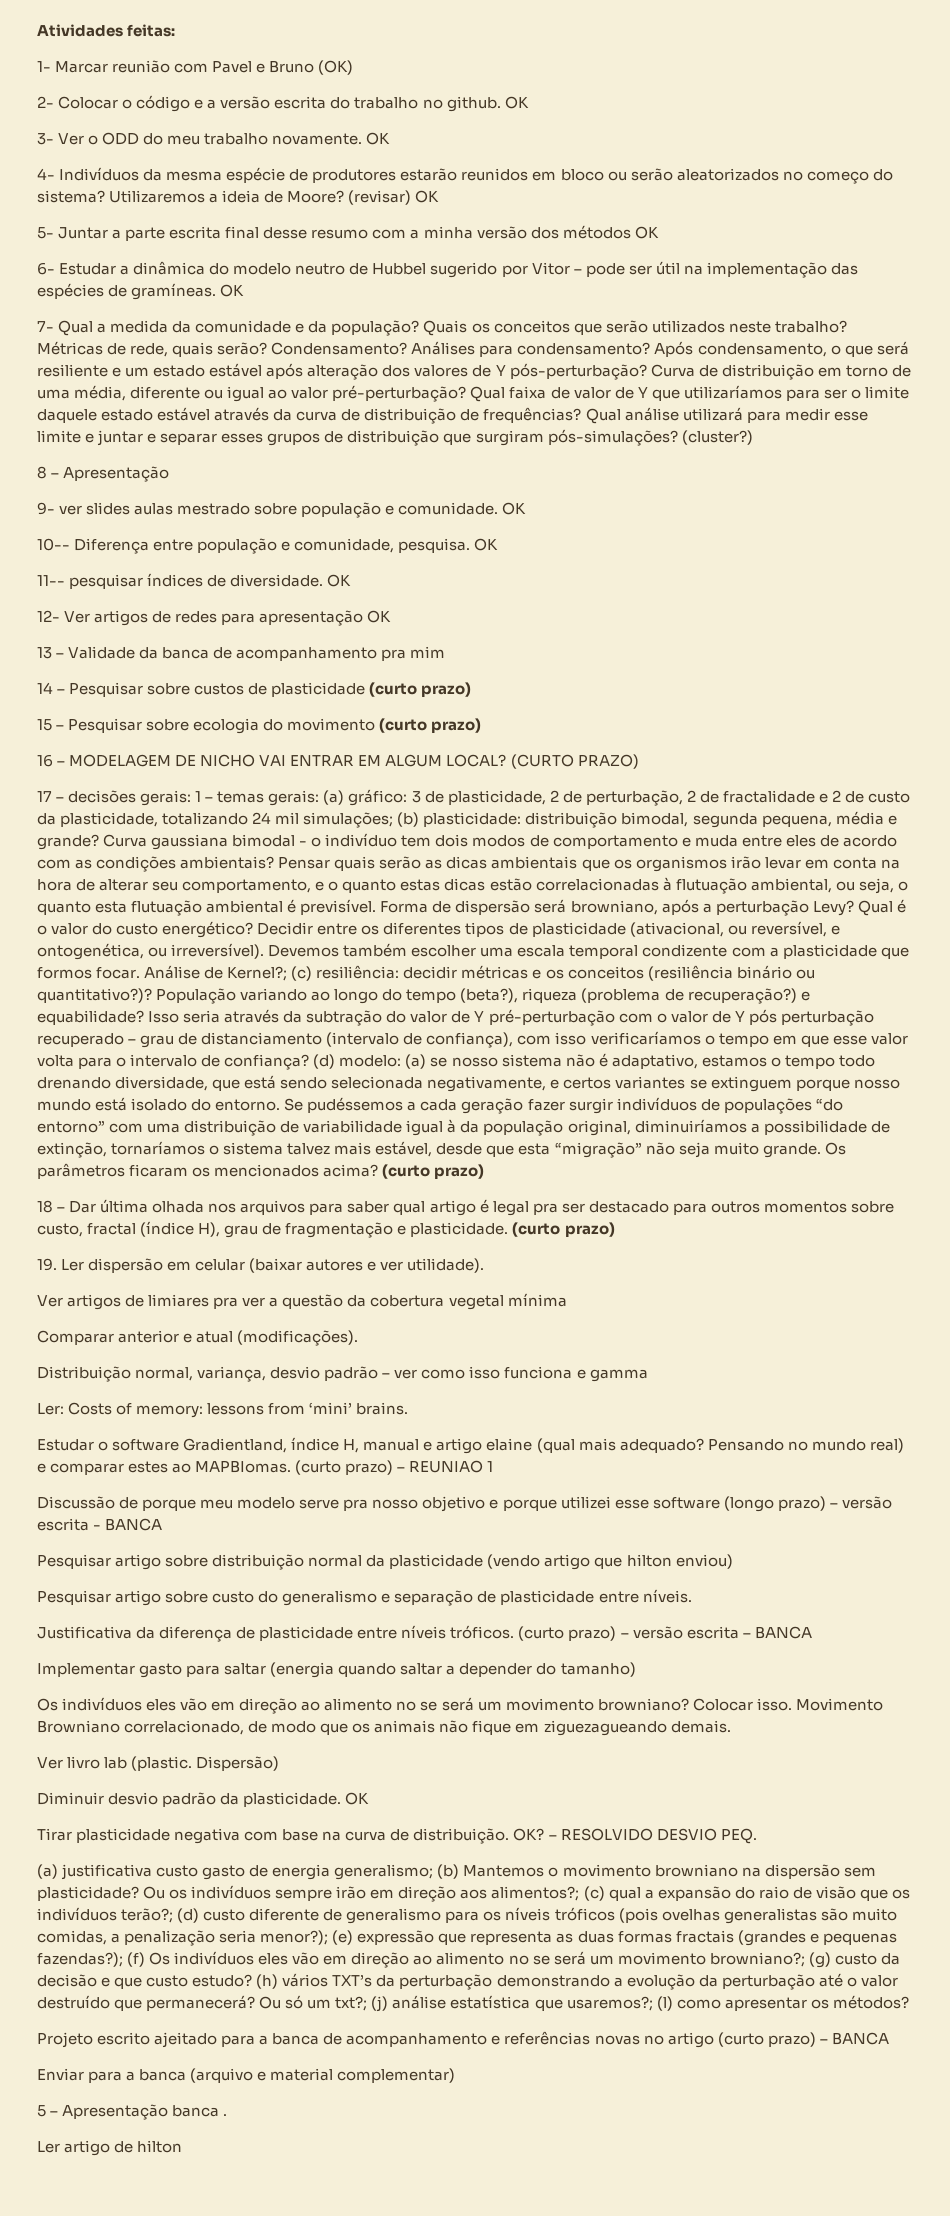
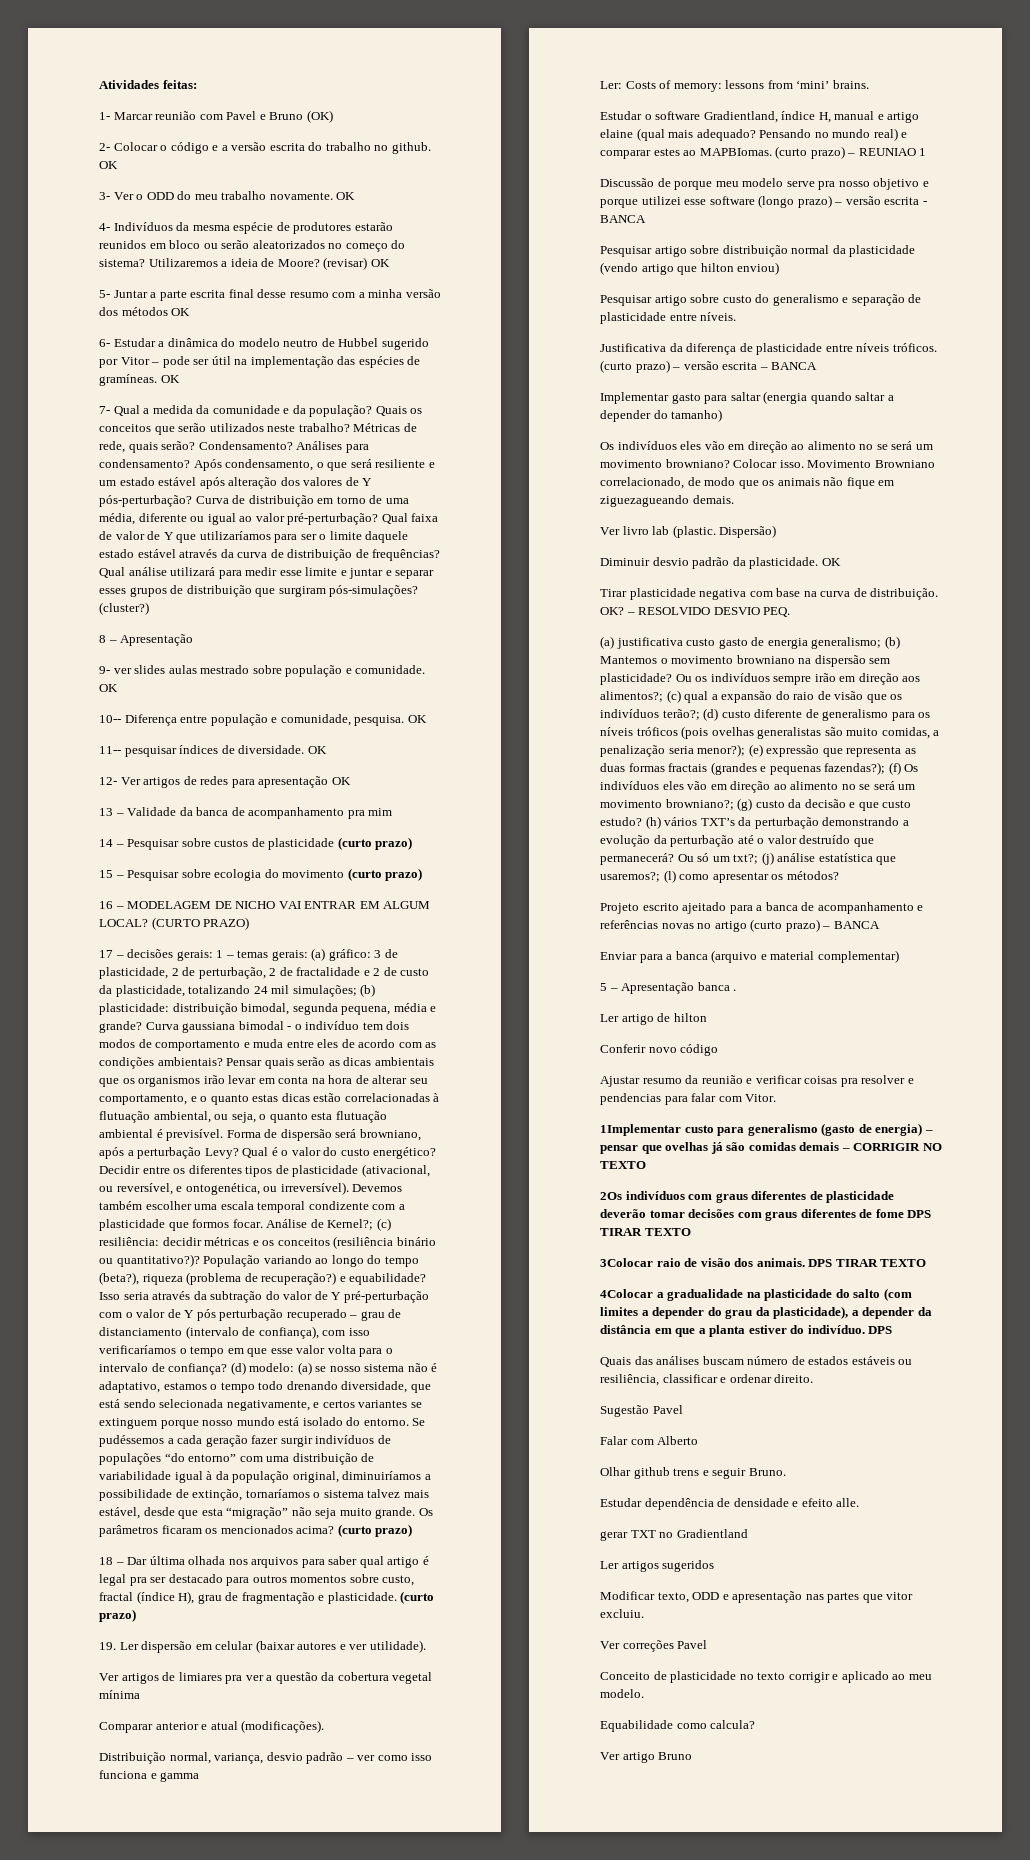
(183, 2146) none -> [600,1044,719,1056] [600,1075,914,1087] [600,1093,777,1105] [600,1123,933,1136] [600,1142,942,1154] [600,1161,646,1169] [600,1191,895,1203] [600,1209,932,1221] [600,1228,691,1236] [600,1258,927,1267] [600,1288,912,1301] [600,1306,932,1319] [600,1325,893,1337] [600,1356,913,1367] [600,1374,814,1386] [600,1405,683,1417] [600,1436,699,1445] [600,1467,786,1479] [600,1498,860,1510] [600,1529,748,1541] [600,1560,715,1572] [600,1591,914,1603] [600,1609,644,1618] [600,1640,708,1652] [600,1671,932,1683] [600,1689,644,1698] [600,1720,756,1732] [600,1752,693,1763] // Conferir novo código // Ajustar resumo da reunião e verificar coisas pra resolver e pendencias para falar com Vitor. // 1Implementar custo para generalismo (gasto de energia) – pensar que ovelhas já são comidas demais – CORRIGIR NO TEXTO // 2Os indivíduos com graus diferentes de plasticidade deverão tomar decisões com graus diferentes de fome DPS TIRAR TEXTO // 3Colocar raio de visão dos animais. DPS TIRAR TEXTO // 4Colocar a gradualidade na plasticidade do salto (com limites a depender do grau da plasticidade), a depender da distância em que a planta estiver do indivíduo. DPS // Quais das análises buscam número de estados estáveis ou resiliência, classificar e ordenar direito. // Sugestão Pavel // Falar com Alberto // Olhar github trens e seguir Bruno. // Estudar dependência de densidade e efeito alle. // gerar TXT no Gradientland // Ler artigos sugeridos // Modificar texto, ODD e apresentação nas partes que vitor excluiu. // Ver correções Pavel // Conceito de plasticidade no texto corrigir e aplicado ao meu modelo. // Equabilidade como calcula? // Ver artigo Bruno

